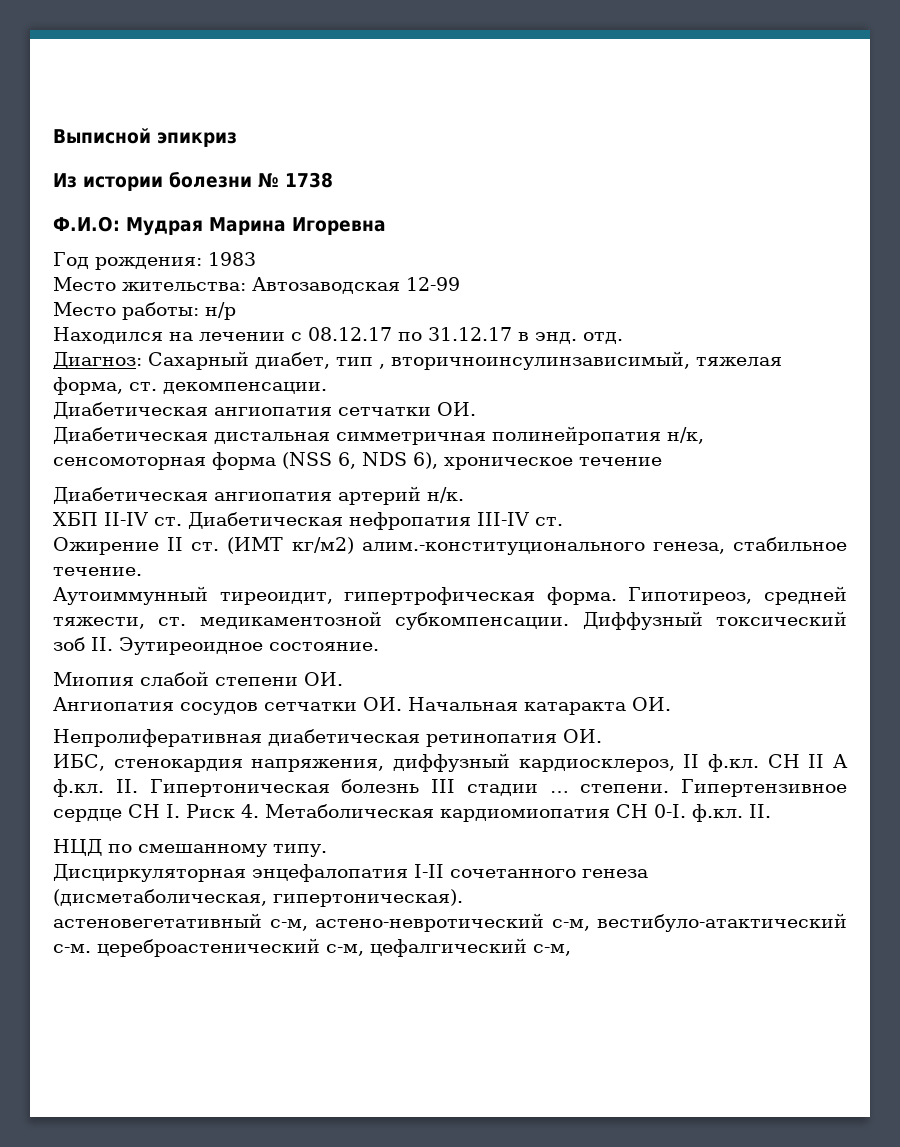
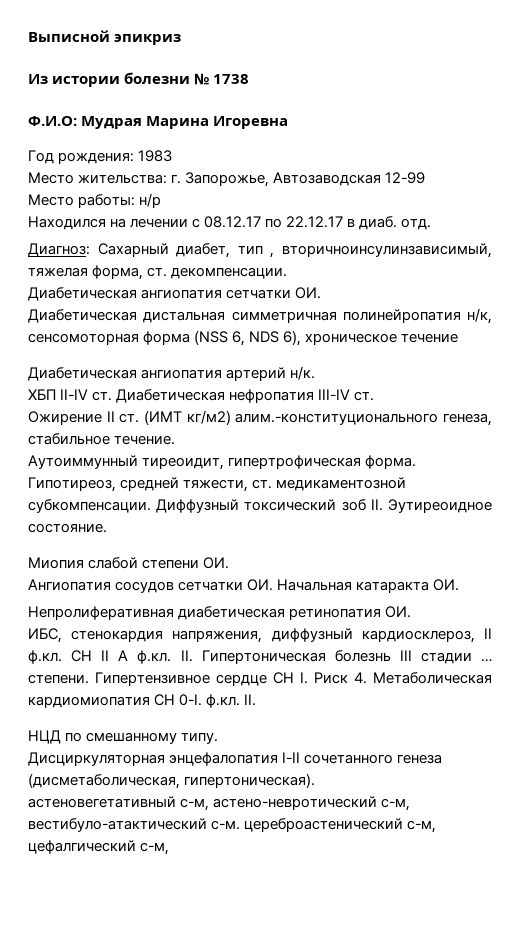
(246, 286) none -> [171,172,270,187] г. Запорожье,
[428,327,577,344] 31.12.17 в энд. -> [286,216,398,230] 22.12.17 в диаб.

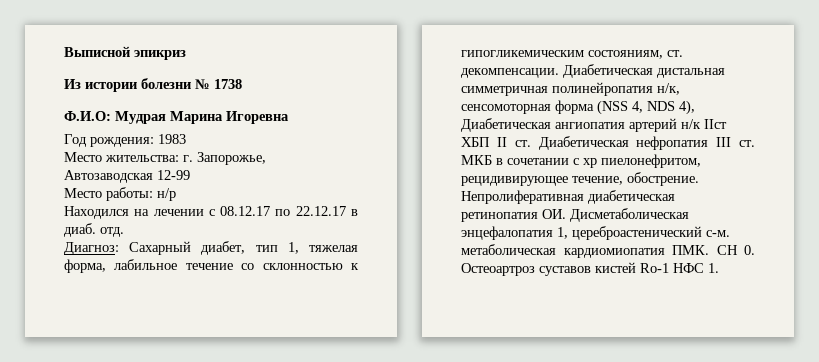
[270,243,492,258] [28,265,288,280] [28,287,322,301] , вторичноинсулинзависимый, тяжелая форма, ст. декомпенсации. // Диабетическая ангиопатия сетчатки ОИ. // -> [287,242,358,254] [64,259,359,273] [461,50,683,59] [461,68,559,78] 1, тяжелая форма, лабильное течение со склонностью к гипогликемическим состояниям, ст. декомпенсации.
[232,330,459,346] [28,366,316,381] [28,389,89,400] 6, NDS 6), хроническое течение // Диабетическая ангиопатия артерий н/к. // ХБП II-IV -> [632,100,695,115] [461,118,727,132] [461,137,507,147] 4, NDS 4), Диабетическая ангиопатия артерий н/к IIcт ХБП II
[318,389,375,401] [28,410,492,426] [28,433,176,445] [28,455,417,470] [28,477,407,492] [28,499,492,513] [28,523,107,533] [28,557,230,569] [28,579,460,593] [28,606,412,620] [28,628,492,643] [28,650,493,664] [28,672,492,686] [28,694,257,708] [28,730,219,744] [28,752,443,766] [28,773,316,789] [28,796,411,811] [28,818,437,833] [28,840,170,855] III-IV ст. // Ожирение II ст. (ИМТ кг/м2) алим.-конституционального генеза, стабильное течение. // Аутоиммунный тиреоидит, гипертрофическая форма. Гипотиреоз, средней тяжести, ст. медикаментозной субкомпенсации. Диффузный токсический зоб II. Эутиреоидное состояние. // Миопия слабой степени ОИ. // Ангиопатия сосудов сетчатки ОИ. Начальная катаракта ОИ. // Непролиферативная диабетическая ретинопатия ОИ. // ИБС, стенокардия напряжения, диффузный кардиосклероз, II ф.кл. СН II А ф.кл. II. Гипертоническая болезнь III стадии … степени. Гипертензивное сердце СН I. Риск 4. Метаболическая кардиомиопатия СН 0-I. ф.кл. II. // НЦД по смешанному типу. // Дисциркуляторная энцефалопатия I-II сочетанного генеза (дисметаболическая, гипертоническая). // астеновегетативный с-м, астено-невротический с-м, вестибуло-атактический с-м. цереброастенический с-м, цефалгический с-м, -> [716,137,755,147] [461,154,701,168] [461,172,699,186] [461,190,675,204] [461,208,689,222] [461,226,730,240] [461,244,755,258] [461,262,719,276] III ст. МКБ в сочетании с хр пиелонефритом, рецидивирующее течение, обострение. Непролиферативная диабетическая ретинопатия ОИ. Дисметаболическая энцефалопатия 1, цереброастенический с-м. метаболическая кардиомиопатия ПМК. СН 0. Остеоартроз суставов кистей Ro-1 НФС 1.

